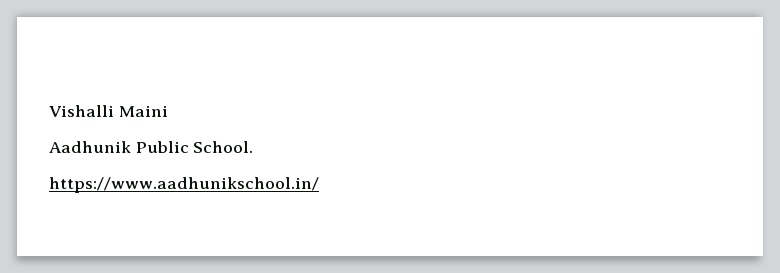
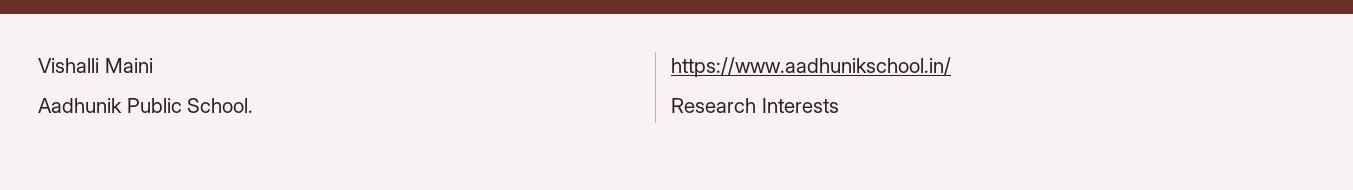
(319, 185) none -> [671,98,839,113] // Research Interests

